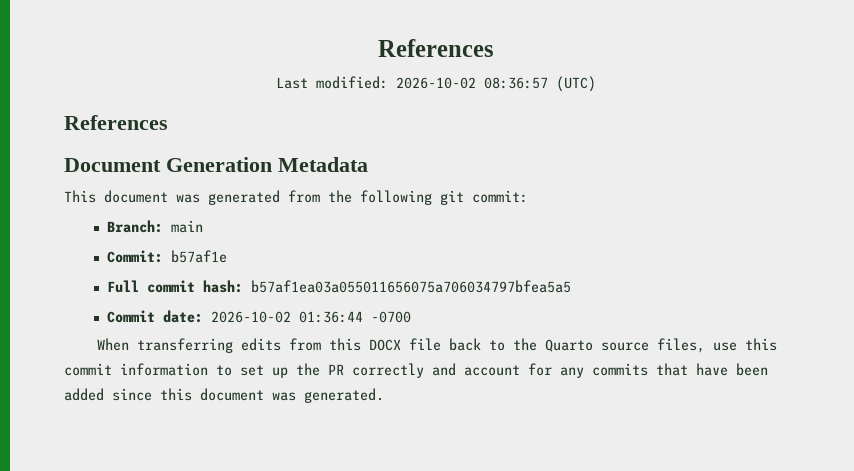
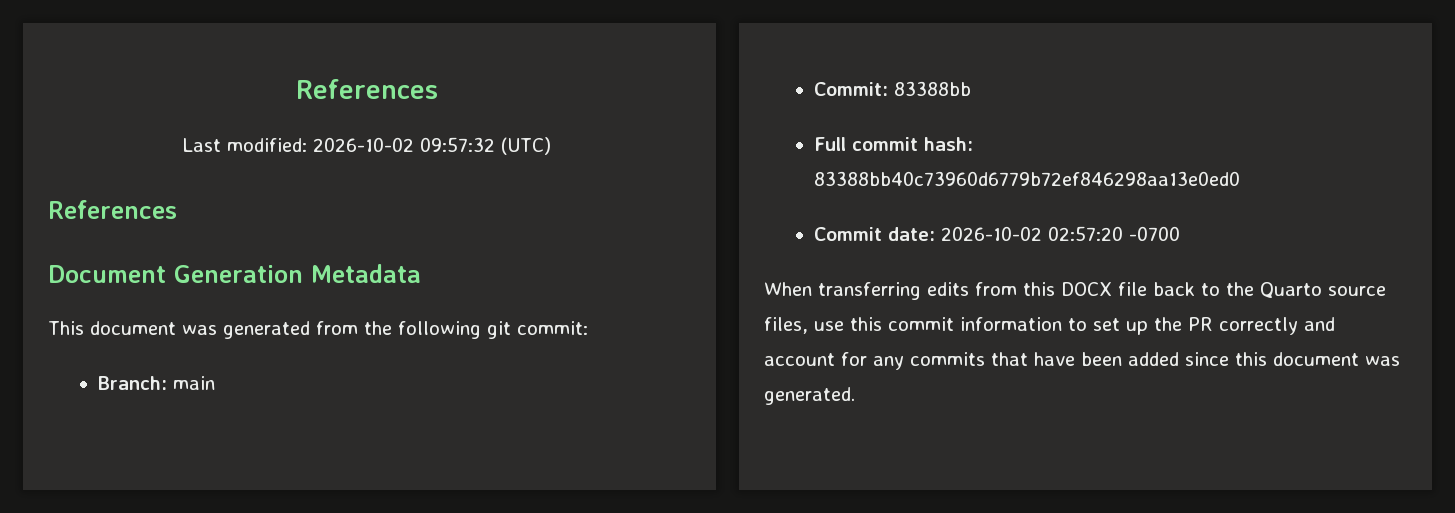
[483,77,548,89] 08:36:57 -> [420,137,495,152] 09:57:32
[170,250,227,263] b57af1e -> [894,81,972,96] 83388bb
[250,280,571,293] b57af1ea03a055011656075a706034797bfea5a5 -> [814,171,1241,186] 83388bb40c73960d6779b72ef846298aa13e0ed0
[298,311,363,323] 01:36:44 -> [1048,226,1124,241] 02:57:20

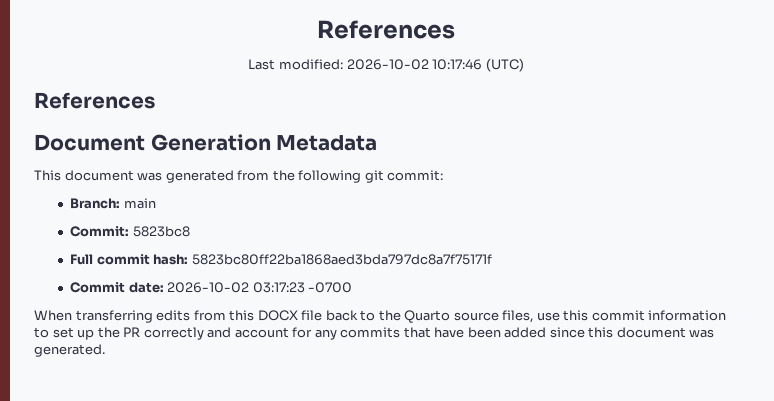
[420,137,495,152] 09:57:32 -> [432,59,483,70] 10:17:46
[894,81,972,96] 83388bb -> [132,226,190,237] 5823bc8
[814,171,1241,186] 83388bb40c73960d6779b72ef846298aa13e0ed0 -> [191,254,492,265] 5823bc80ff22ba1868aed3bda797dc8a7f75171f
[1048,226,1124,241] 02:57:20 -> [252,282,305,293] 03:17:23

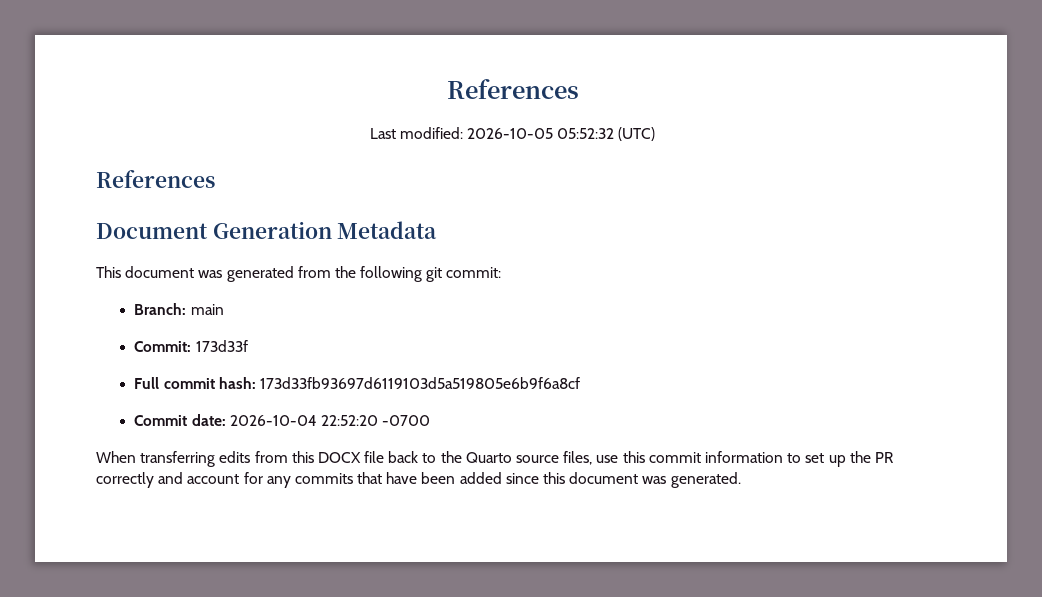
[346,59,483,70] 2026-10-02 10:17:46 -> [467,128,615,139] 2026-10-05 05:52:32
[132,226,190,237] 5823bc8 -> [195,340,248,352] 173d33f
[191,254,492,265] 5823bc80ff22ba1868aed3bda797dc8a7f75171f -> [259,377,580,389] 173d33fb93697d6119103d5a519805e6b9f6a8cf
[167,282,305,293] 2026-10-02 03:17:23 -> [229,415,378,426] 2026-10-04 22:52:20

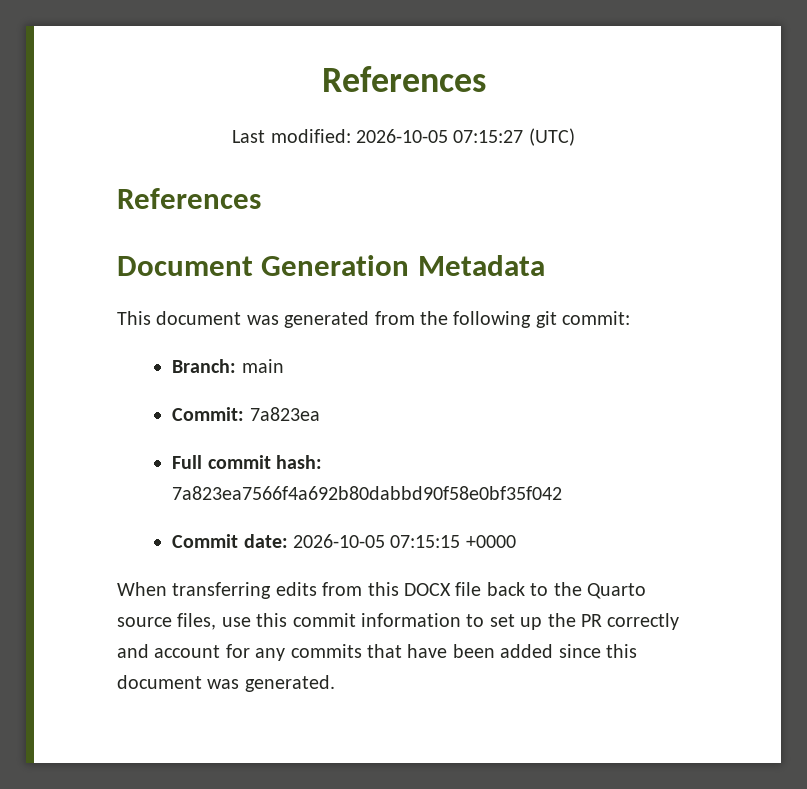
[557,128,615,139] 05:52:32 -> [453,130,524,143] 07:15:27
[195,340,248,352] 173d33f -> [249,407,320,421] 7a823ea
[259,377,580,389] 173d33fb93697d6119103d5a519805e6b9f6a8cf -> [172,486,563,500] 7a823ea7566f4a692b80dabbd90f58e0bf35f042
[229,415,431,426] 2026-10-04 22:52:20 -0700 -> [293,534,516,548] 2026-10-05 07:15:15 +0000

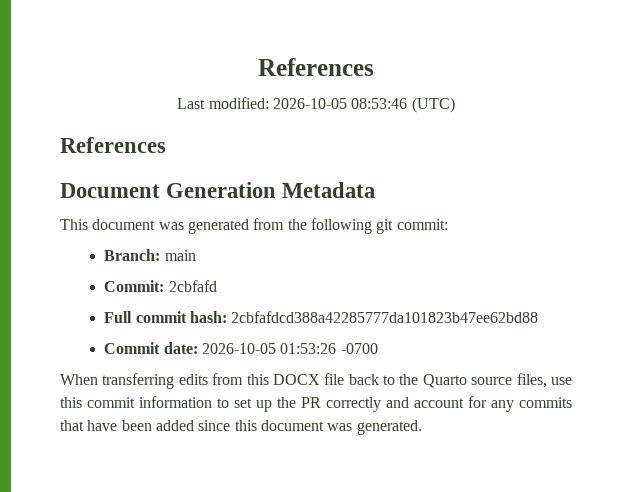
[453,130,524,143] 07:15:27 -> [351,98,408,109] 08:53:46
[249,407,320,421] 7a823ea -> [168,280,217,292] 2cbfafd
[172,486,563,500] 7a823ea7566f4a692b80dabbd90f58e0bf35f042 -> [231,311,539,323] 2cbfafdcd388a42285777da101823b47ee62bd88
[390,535,516,548] 07:15:15 +0000 -> [280,343,378,354] 01:53:26 -0700

